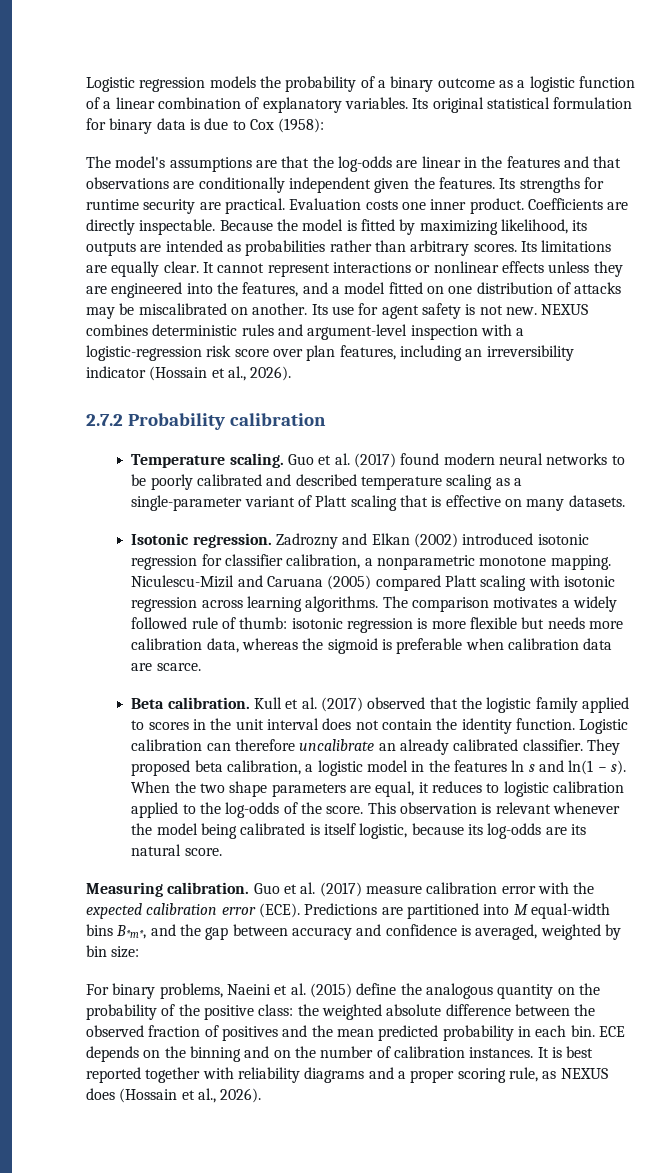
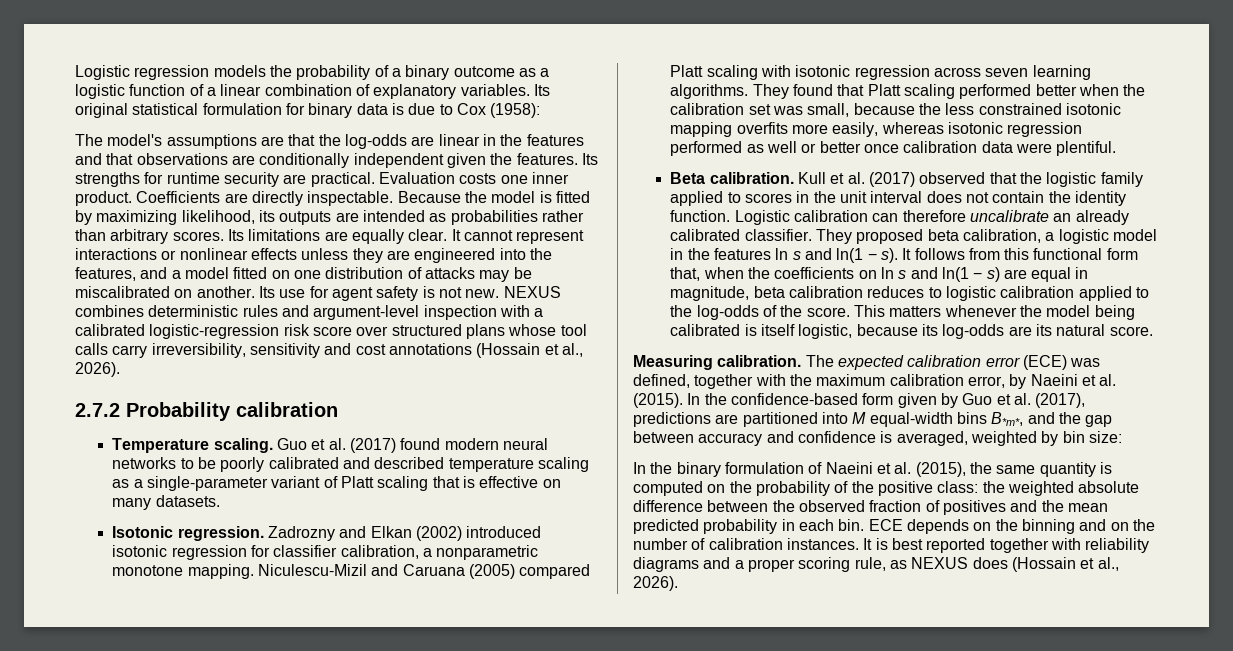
(525, 332) none -> [75,324,145,336] calibrated
[306,345,574,361] [86,366,146,378] plan features, including an irreversibility indicator -> [391,324,587,339] [75,343,472,358] structured plans whose tool calls carry irreversibility, sensitivity and cost annotations
(243, 604) none -> [985,68,1029,77] seven
[382,596,617,612] [131,617,623,633] [131,638,613,654] [131,663,201,671] The comparison motivates a widely followed rule of thumb: isotonic regression is more flexible but needs more calibration data, whereas the sigmoid is preferable when calibration data are scarce. -> [752,84,1146,99] [670,103,1121,117] [670,122,1083,137] [670,141,1117,156] They found that Platt scaling performed better when the calibration set was small, because the less constrained isotonic mapping overfits more easily, whereas isotonic regression performed as well or better once calibration data were plentiful.
[131,781,429,797] When the two shape parameters are equal, it -> [902,248,1138,260] [670,267,1089,282] [670,286,863,301] It follows from this functional form that, when the coefficients on ln s and ln(1 − s) are equal in magnitude, beta calibration
[399,802,551,814] observation is relevant -> [889,306,942,317] matters
[253,882,595,897] [86,903,378,919] Guo et al. (2017) measure calibration error with the expected calibration error (ECE). Predictions -> [805,355,1101,370] [633,374,1117,389] [633,393,1086,408] [633,412,711,427] The expected calibration error (ECE) was defined, together with the maximum calibration error, by Naeini et al. (2015). In the confidence-based form given by Guo et al. (2017), predictions
[86,983,554,999] For binary problems, Naeini et al. (2015) define the analogous quantity -> [633,462,1112,477] [633,481,703,496] In the binary formulation of Naeini et al. (2015), the same quantity is computed

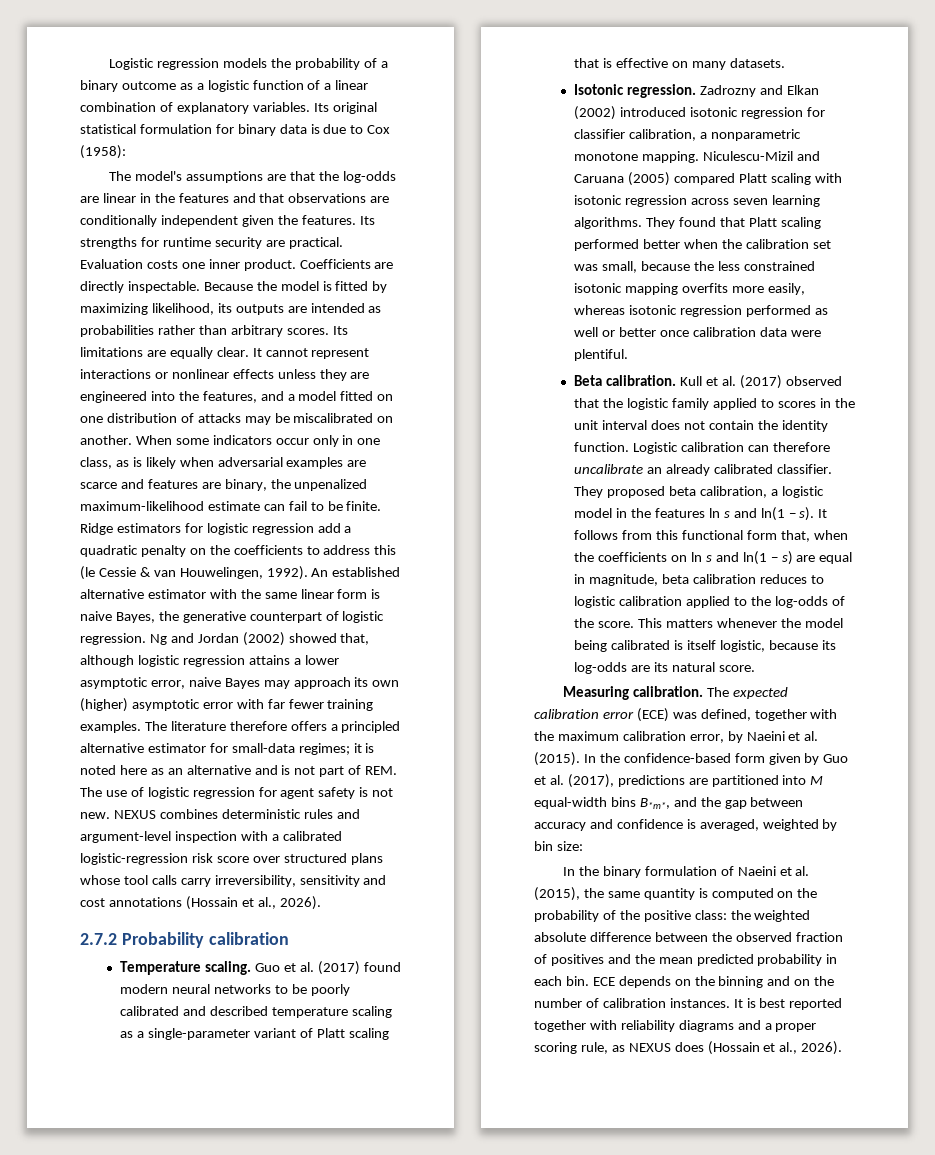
[258,286,306,298] Its use -> [135,435,381,447] [80,457,367,469] [80,479,368,491] [80,501,382,511] [80,523,352,535] [80,545,397,557] [80,566,401,580] [80,589,381,599] [80,611,385,623] [80,632,370,646] [80,655,339,667] [80,677,400,689] [80,698,374,712] [80,721,401,733] [80,743,375,755] [80,765,398,777] [80,787,255,799] When some indicators occur only in one class, as is likely when adversarial examples are scarce and features are binary, the unpenalized maximum-likelihood estimate can fail to be finite. Ridge estimators for logistic regression add a quadratic penalty on the coefficients to address this (le Cessie & van Houwelingen, 1992). An established alternative estimator with the same linear form is naive Bayes, the generative counterpart of logistic regression. Ng and Jordan (2002) showed that, although logistic regression attains a lower asymptotic error, naive Bayes may approach its own (higher) asymptotic error with far fewer training examples. The literature therefore offers a principled alternative estimator for small-data regimes; it is noted here as an alternative and is not part of REM. The use of logistic regression

